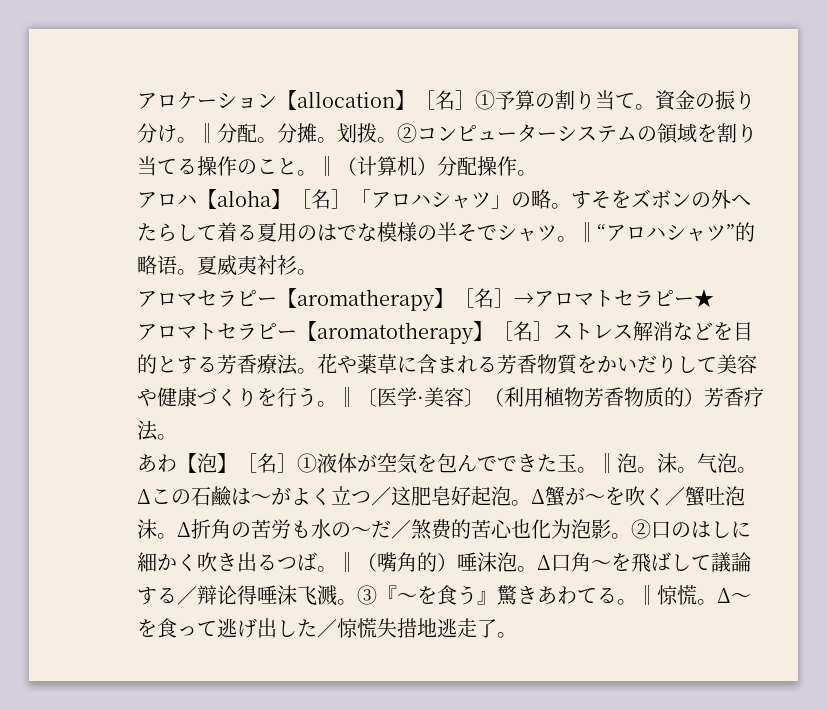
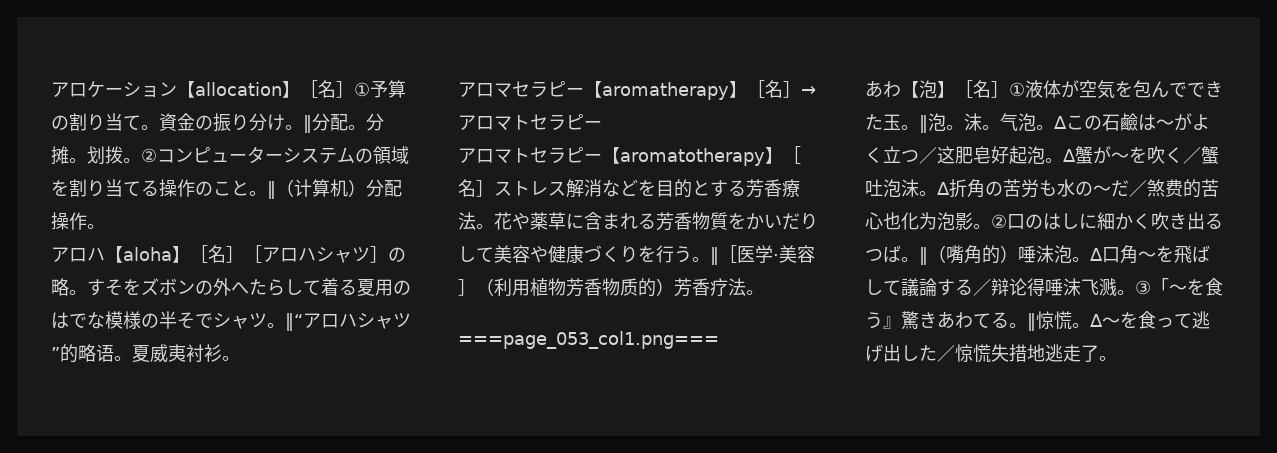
[351,189,511,209] 「アロハシャツ」 -> [244,245,388,263] ［アロハシャツ］
[694,289,714,307] ★ -> (602, 124) none
[357,388,377,407] 〔 -> [719,245,737,263] ［
[464,388,484,407] 〕 -> [458,279,476,296] ］
(177, 437) none -> [458,331,719,349] // ===page_053_col1.png===
[377,585,397,603] 『 -> [1151,278,1169,294] 「

